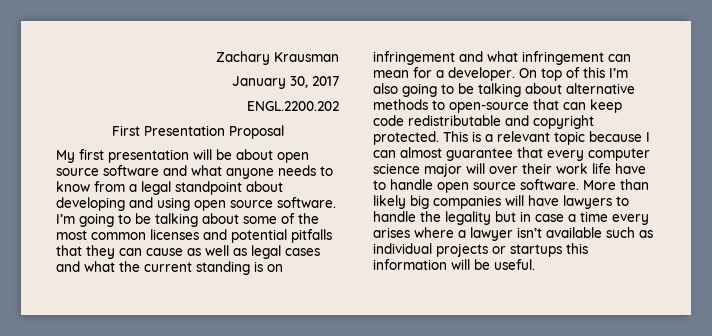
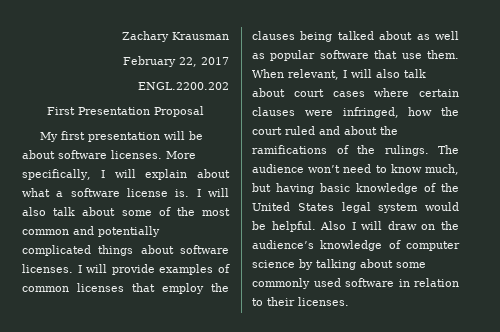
[232,76,308,89] January 30, -> [123,56,197,67] February 22,
[277,152,309,163] [56,165,333,179] [56,181,283,195] [56,197,336,211] [56,213,198,227] open source software and what anyone needs to know from a legal standpoint about developing and using open source software. I’m going to be talking -> [58,150,196,159] [22,169,230,180] [22,188,230,197] [22,207,76,216] software licenses. More specifically, I will explain about what a software license is. I will also talk
[150,229,332,243] [56,245,320,259] [56,261,283,275] [373,51,631,65] [373,67,628,81] [373,83,635,97] [373,99,622,113] [373,115,594,129] [373,131,650,145] [373,147,650,161] [373,163,646,177] [373,179,649,193] [373,195,629,209] [373,211,649,225] [373,227,653,241] [373,243,588,257] [373,259,535,270] licenses and potential pitfalls that they can cause as well as legal cases and what the current standing is on infringement and what infringement can mean for a developer. On top of this I’m also going to be talking about alternative methods to open-source that can keep code redistributable and copyright protected. This is a relevant topic because I can almost guarantee that every computer science major will over their work life have to handle open source software. More than likely big companies will have lawyers to handle the legality but in case a time every arises where a lawyer isn’t available such as individual projects or startups this information will be useful. -> [73,226,160,237] [22,245,229,256] [22,264,230,275] [22,283,229,294] [252,31,459,42] [252,50,459,61] [252,69,426,80] [252,88,459,97] [252,107,459,118] [252,126,398,135] [252,145,459,156] [252,164,459,175] [252,183,459,194] [252,202,459,213] [252,221,459,232] [252,240,460,251] [252,259,426,270] [252,278,459,289] [252,297,349,306] and potentially complicated things about software licenses. I will provide examples of common licenses that employ the clauses being talked about as well as popular software that use them. When relevant, I will also talk about court cases where certain clauses were infringed, how the court ruled and about the ramifications of the rulings. The audience won’t need to know much, but having basic knowledge of the United States legal system would be helpful. Also I will draw on the audience’s knowledge of computer science by talking about some commonly used software in relation to their licenses.

